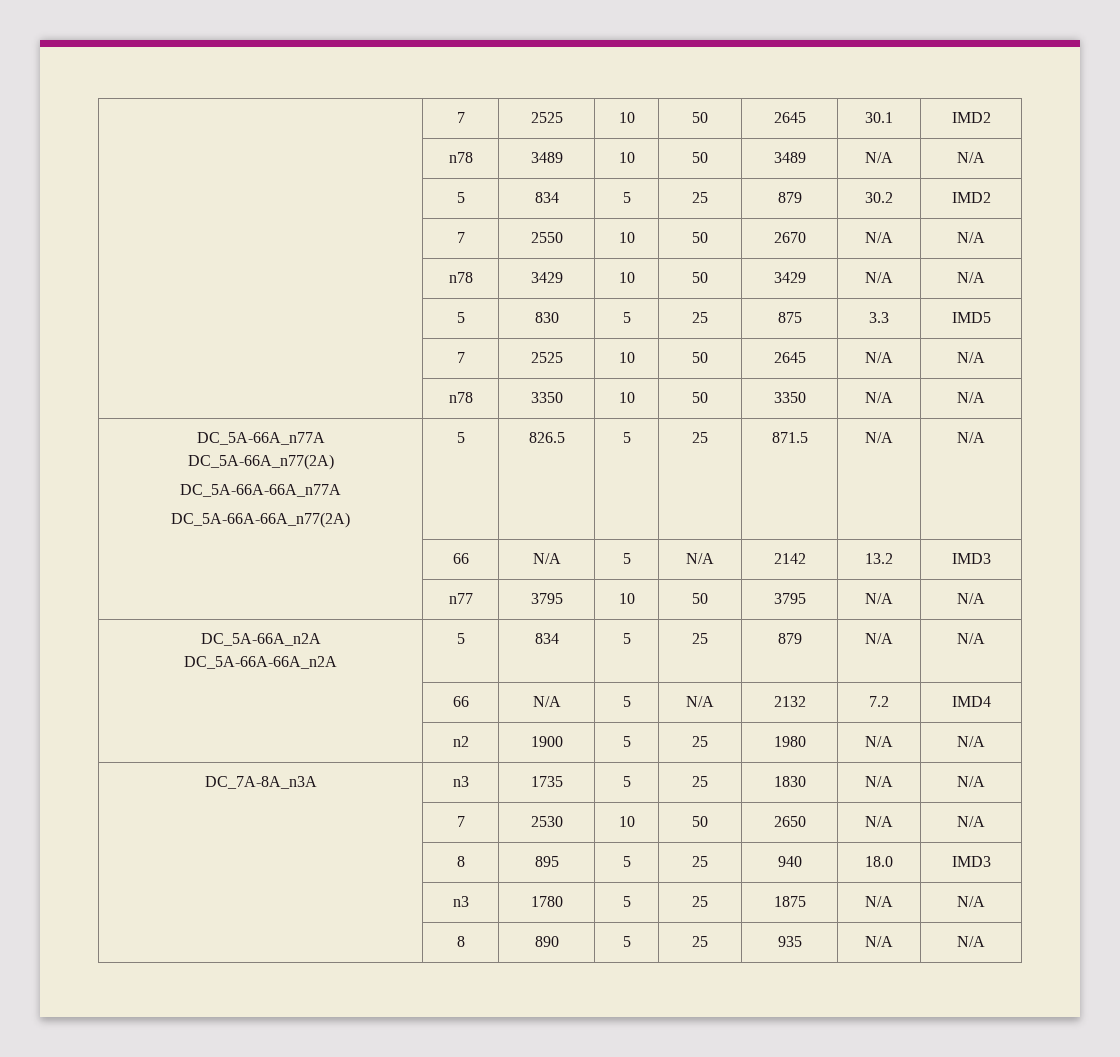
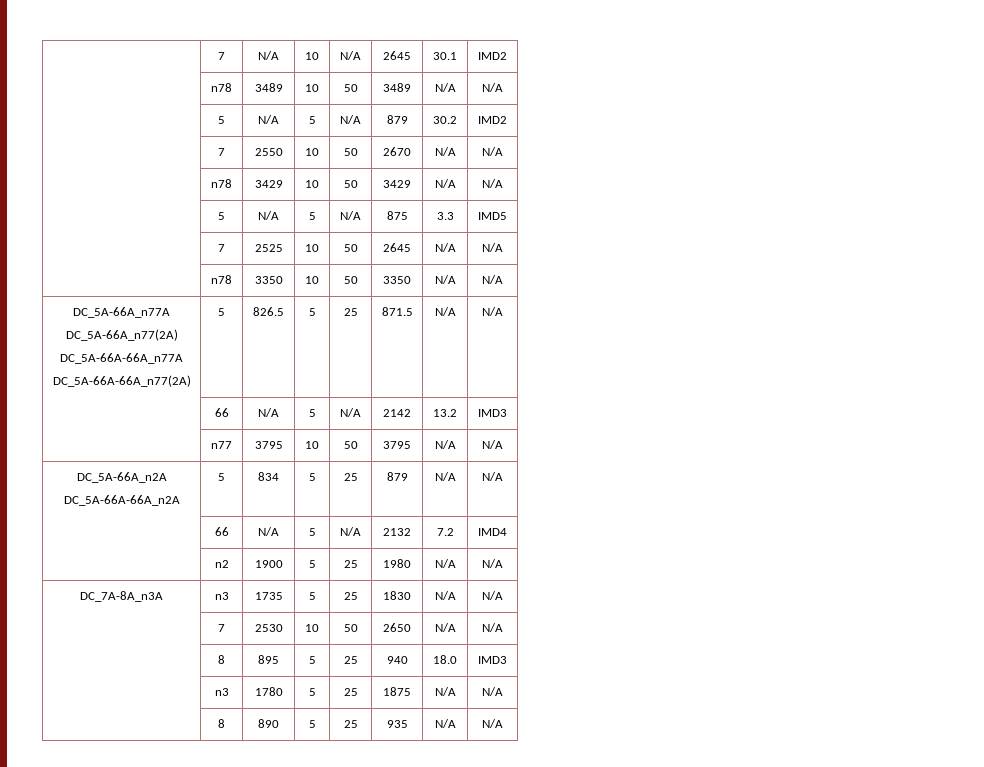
[456,112,465,123] [530,112,563,123] [618,112,635,123] [692,112,708,123] | 7 | 2525 | 10 | 50 -> [218,52,225,60] [258,51,279,60] [305,52,319,60] [340,51,361,60] | 7 | N/A | 10 | N/A
[534,192,559,203] [622,192,631,203] [692,192,708,203] 834 | 5 | 25 -> [258,115,279,124] [308,116,316,124] [340,115,361,124] N/A | 5 | N/A
[534,312,559,323] [622,312,631,323] [692,312,708,323] 830 | 5 | 25 -> [258,211,279,220] [308,212,316,220] [340,211,361,220] N/A | 5 | N/A

